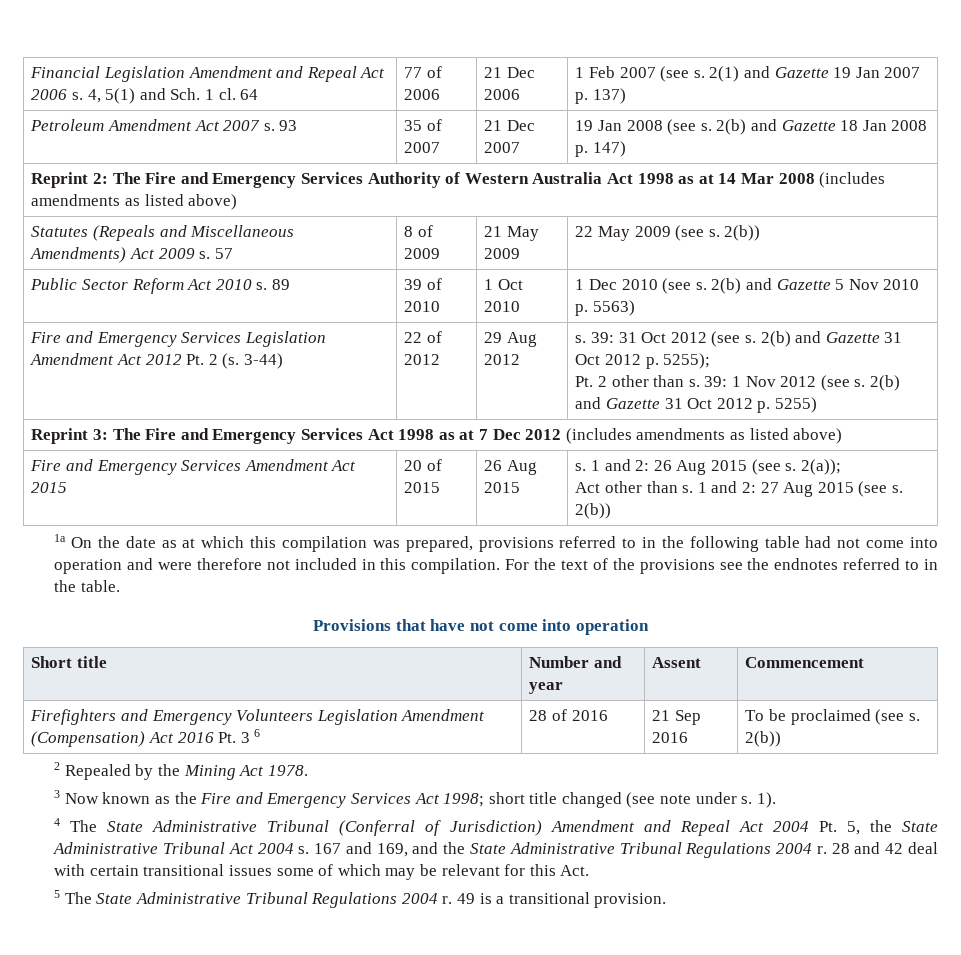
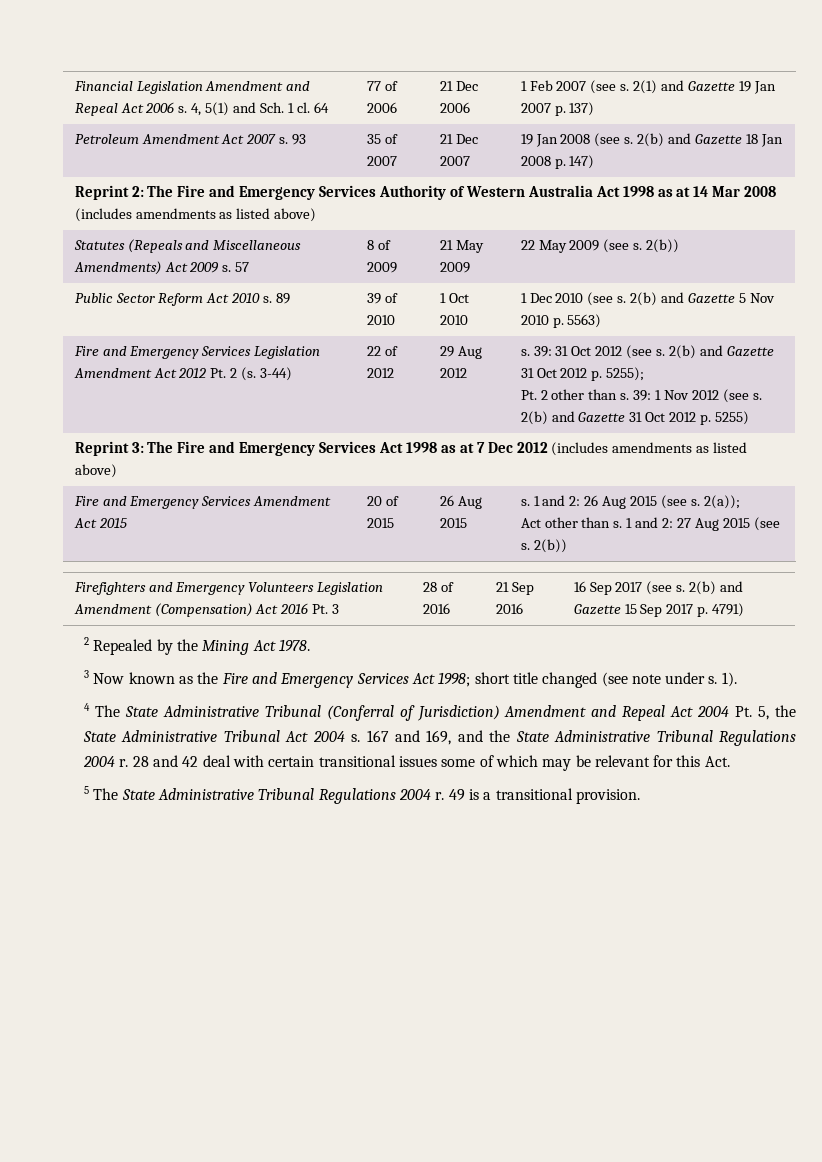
[54,534,939,552] [54,558,938,574] [54,580,120,592] [313,619,649,635] [31,656,108,668] [529,656,623,668] [529,682,564,694] [652,657,702,668] [745,657,865,668] // 1a On the date as at which this compilation was prepared, provisions referred to in the following table had not come into operation and were therefore not included in this compilation. For the text of the provisions see the endnotes referred to in the table. // Provisions that have not come into operation // Short title | Number and year | Assent | Commencement -> (567, 546) none
[254,729,261,737] 6 -> (340, 609) none
[745,709,920,725] [745,731,782,747] To be proclaimed (see s. 2(b)) -> [573,581,744,595] [573,603,745,617] 16 Sep 2017 (see s. 2(b) and Gazette 15 Sep 2017 p. 4791)

